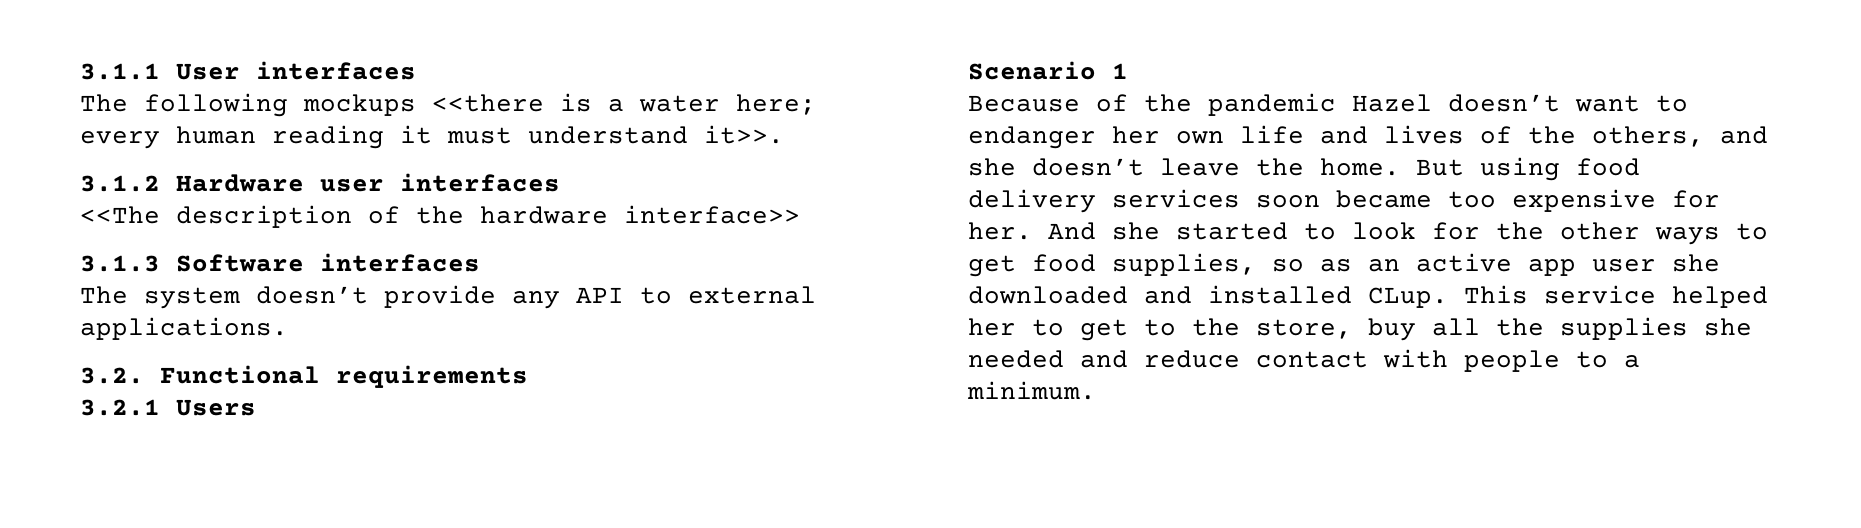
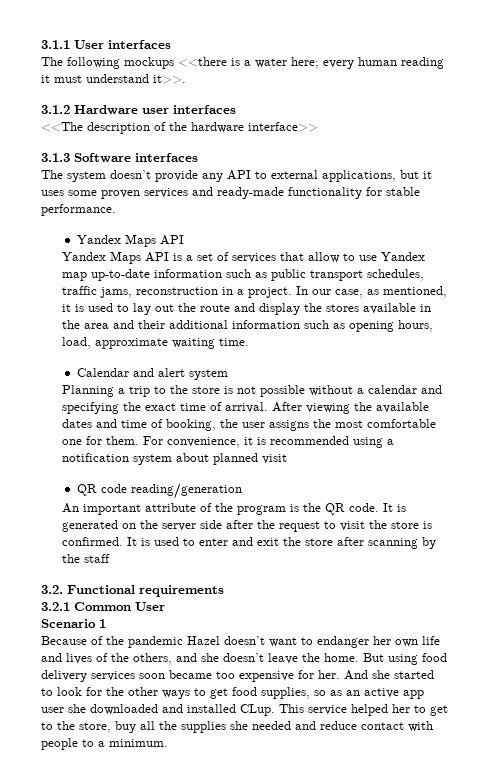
[80,317,288,340] applications. -> [322,170,432,182] [41,187,420,199] [41,204,116,216] [76,234,184,247] [62,251,426,264] [62,269,425,281] [62,286,448,298] [62,303,432,315] [62,320,434,332] [62,337,250,349] [76,368,228,380] [62,385,443,397] [62,402,430,414] [62,419,437,431] [62,436,395,448] [62,453,288,465] [76,483,242,499] [62,503,407,515] [62,520,433,532] [62,537,437,549] [62,554,111,563] applications, but it uses some proven services and ready-made functionality for stable performance. // Yandex Maps API // Yandex Maps API is a set of services that allow to use Yandex map up-to-date information such as public transport schedules, traffic jams, reconstruction in a project. In our case, as mentioned, it is used to lay out the route and display the stores available in the area and their additional information such as opening hours, load, approximate waiting time. // Calendar and alert system // Planning a trip to the store is not possible without a calendar and specifying the exact time of arrival. After viewing the available dates and time of booking, the user assigns the most comfortable one for them. For convenience, it is recommended using a notification system about planned visit // QR code reading/generation // An important attribute of the program is the QR code. It is generated on the server side after the request to visit the store is confirmed. It is used to enter and exit the store after scanning by the staff
[176,399,256,416] Users -> [74,602,165,611] Common User

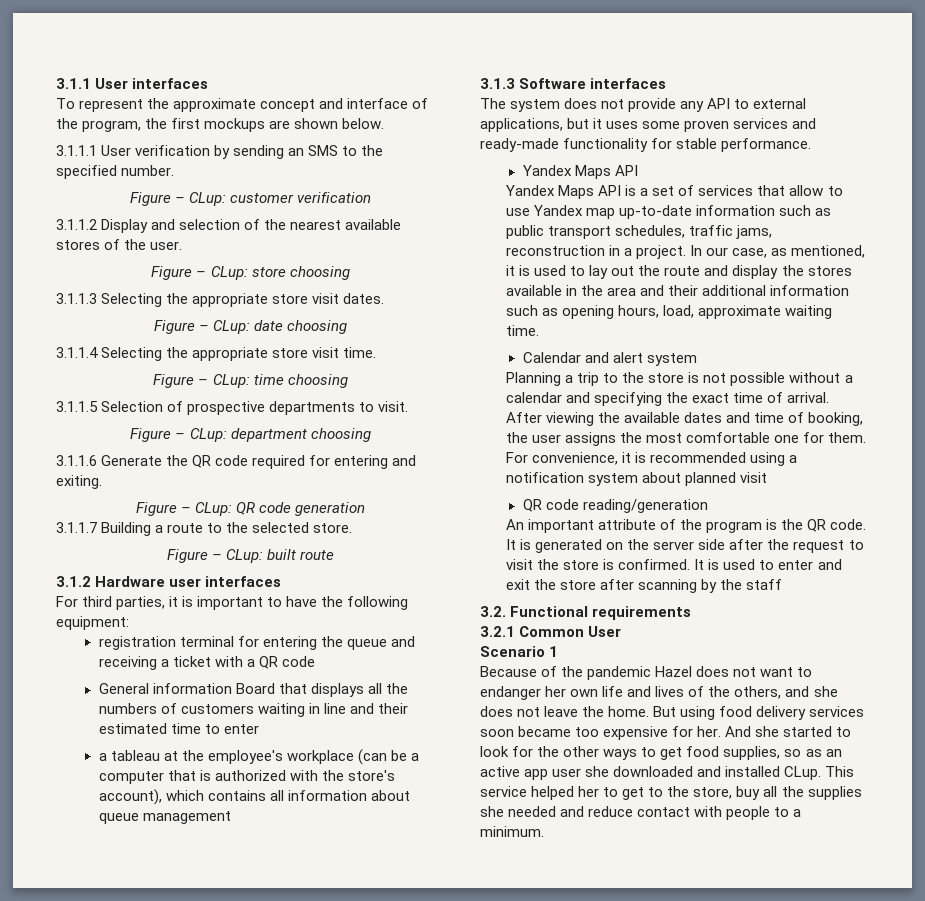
[41,57,444,69] [41,74,186,84] [41,105,236,115] [41,122,318,134] The following mockups <<there is a water here; every human reading it must understand it>>. // 3.1.2 Hardware user interfaces // <<The description of the hardware interface>> -> [56,98,429,112] [56,118,385,132] [56,145,384,159] [56,165,175,179] [129,192,372,206] [56,219,402,233] [56,239,183,250] [151,266,350,280] [56,293,385,307] [153,320,348,334] [56,347,377,361] [153,374,348,388] [56,401,409,415] [130,428,371,442] [56,455,417,469] [56,475,102,489] [135,502,366,516] [56,522,353,536] [166,549,335,563] [56,576,282,587] [56,596,409,610] [56,616,129,630] [98,636,415,650] [98,656,315,670] [98,683,408,697] [98,703,408,717] [98,723,259,734] [98,749,419,765] [98,770,395,784] [98,789,410,805] [98,811,231,824] To represent the approximate concept and interface of the program, the first mockups are shown below. // 3.1.1.1 User verification by sending an SMS to the specified number. // Figure – CLup: customer verification // 3.1.1.2 Display and selection of the nearest available stores of the user. // Figure – CLup: store choosing // 3.1.1.3 Selecting the appropriate store visit dates. // Figure – CLup: date choosing // 3.1.1.4 Selecting the appropriate store visit time. // Figure – CLup: time choosing // 3.1.1.5 Selection of prospective departments to visit. // Figure – CLup: department choosing // 3.1.1.6 Generate the QR code required for entering and exiting. // Figure – CLup: QR code generation // 3.1.1.7 Building a route to the selected store. // Figure – CLup: built route // 3.1.2 Hardware user interfaces // For third parties, it is important to have the following equipment: // registration terminal for entering the queue and receiving a ticket with a QR code // General information Board that displays all the numbers of customers waiting in line and their estimated time to enter // a tableau at the employee's workplace (can be a computer that is authorized with the store's account), which contains all information about queue management
[110,170,151,179] doesn’t -> [564,98,625,109] does not
[224,636,265,645] doesn’t -> [696,666,757,677] does not
[223,653,264,662] doesn’t -> [480,706,541,717] does not

